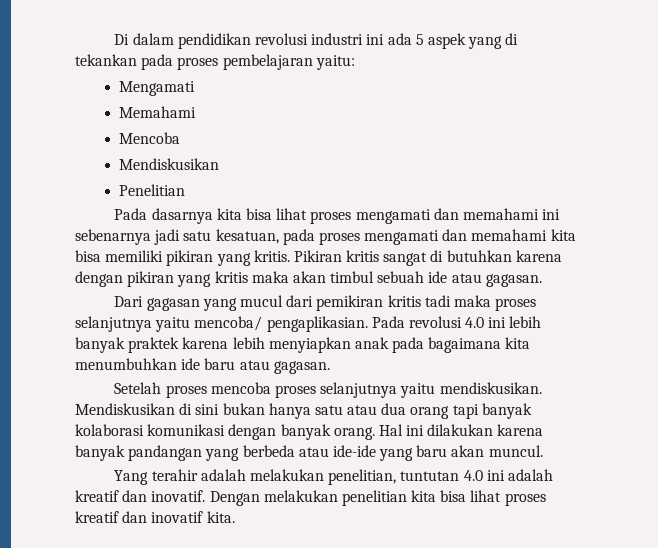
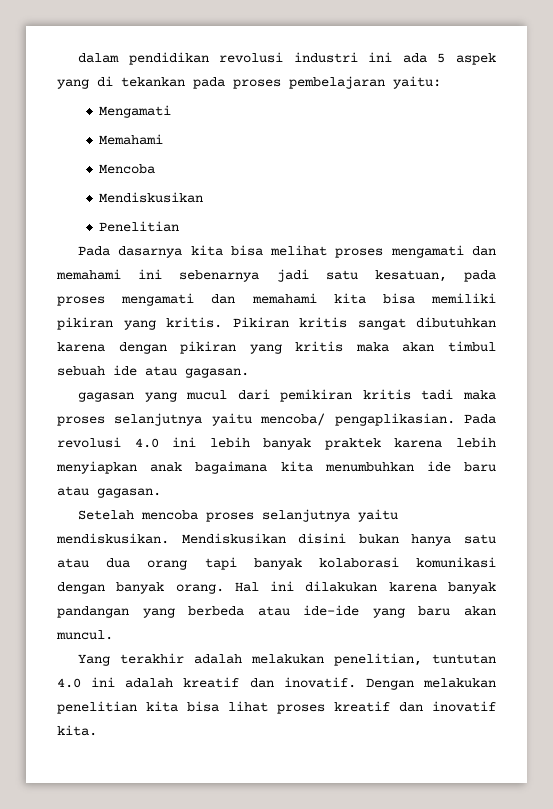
[114,34,130,45] Di -> (77, 58) none
[276,208,308,220] lihat -> [270,245,328,256] melihat
[430,250,512,262] di butuhkan -> [416,317,496,328] dibutuhkan
[114,296,144,307] Dari -> (249, 373) none
[392,337,425,353] pada -> (183, 467) none
[165,385,207,398] proses -> (134, 515) none
[179,403,220,415] di sini -> [298,533,347,544] disini
[151,469,198,481] terahir -> [119,653,184,664] terakhir

